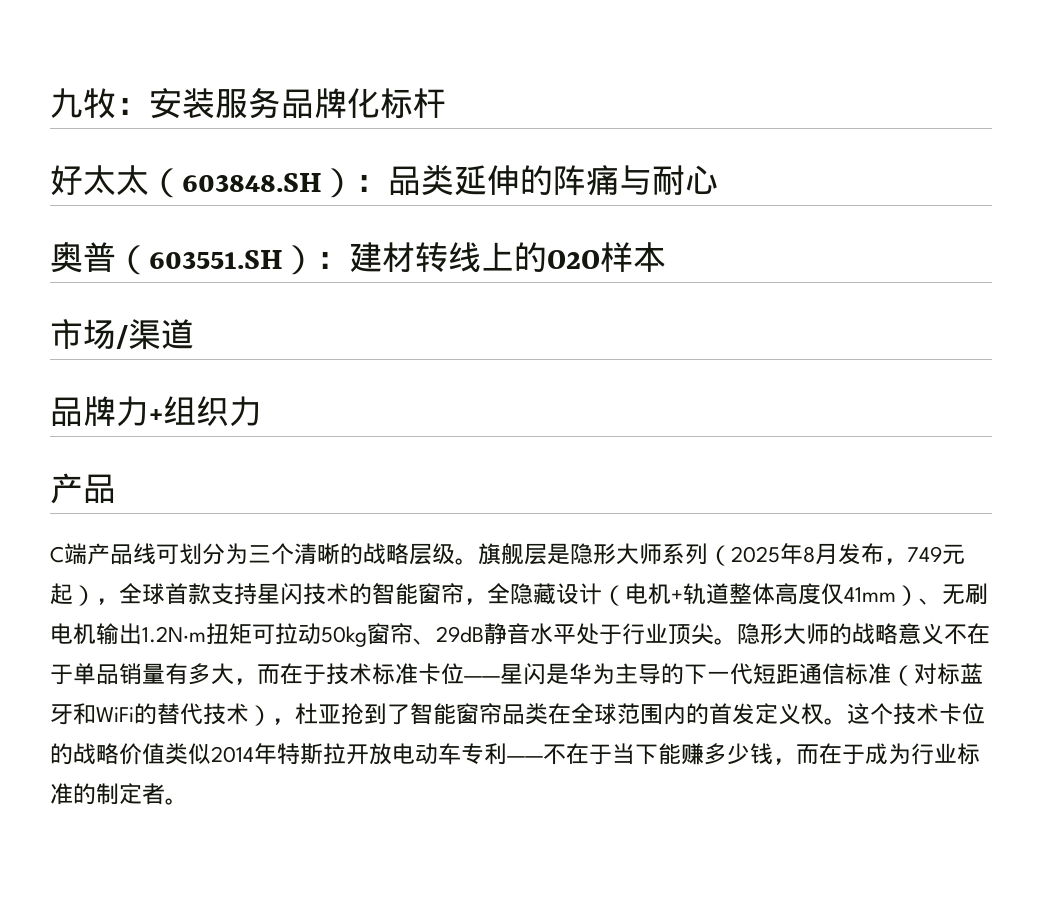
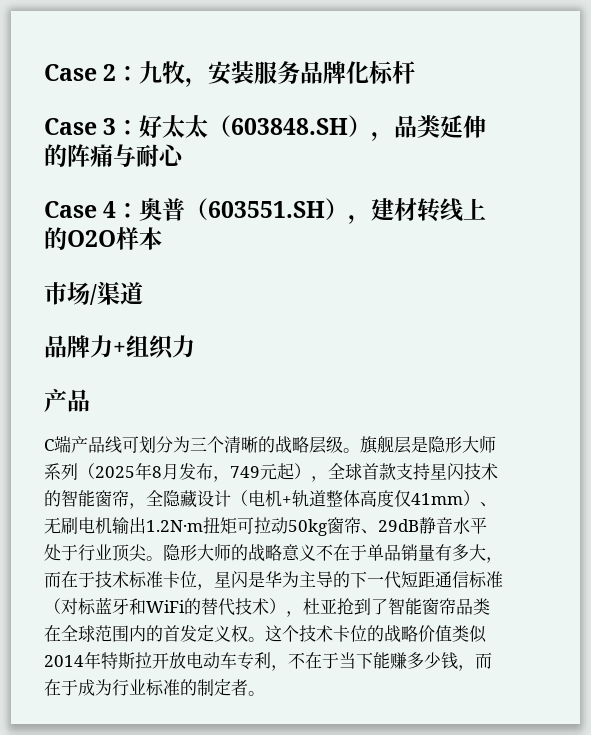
[50,88,149,119] 九牧： -> [44,61,209,87] Case 2：九牧，
(446, 103) none -> [44,118,140,135] Case 3：
[355,174,388,192] ： -> [371,132,395,141] ，
(718, 180) none -> [44,201,140,218] Case 4：
[316,251,349,269] ： -> [348,215,372,224] ，
[464,676,500,682] —— -> [197,584,214,590] ，
[507,756,543,762] —— -> [271,665,288,671] ，

